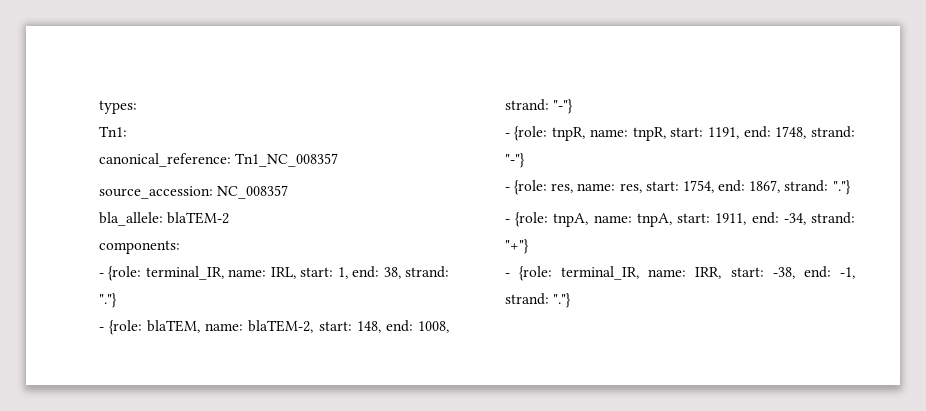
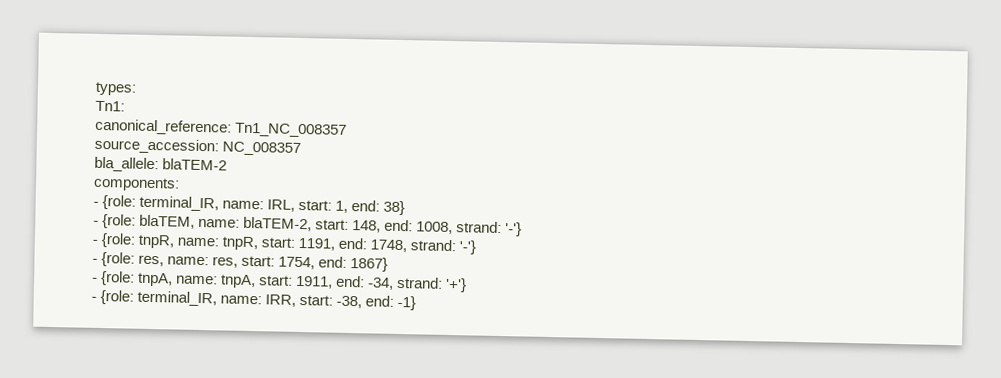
[383,266,449,279] [98,293,117,308] 38, strand: "."} -> [383,200,406,216] 38}
[552,99,573,114] "-"} -> [505,222,523,237] '-'}
[504,153,525,168] "-"} -> [459,240,477,255] '-'}
[749,180,851,195] 1867, strand: "."} -> [350,257,389,272] 1867}
[504,239,529,254] "+"} -> [445,277,468,293] '+'}
[840,267,855,279] [504,293,571,308] -1, strand: "."} -> [397,295,417,311] -1}

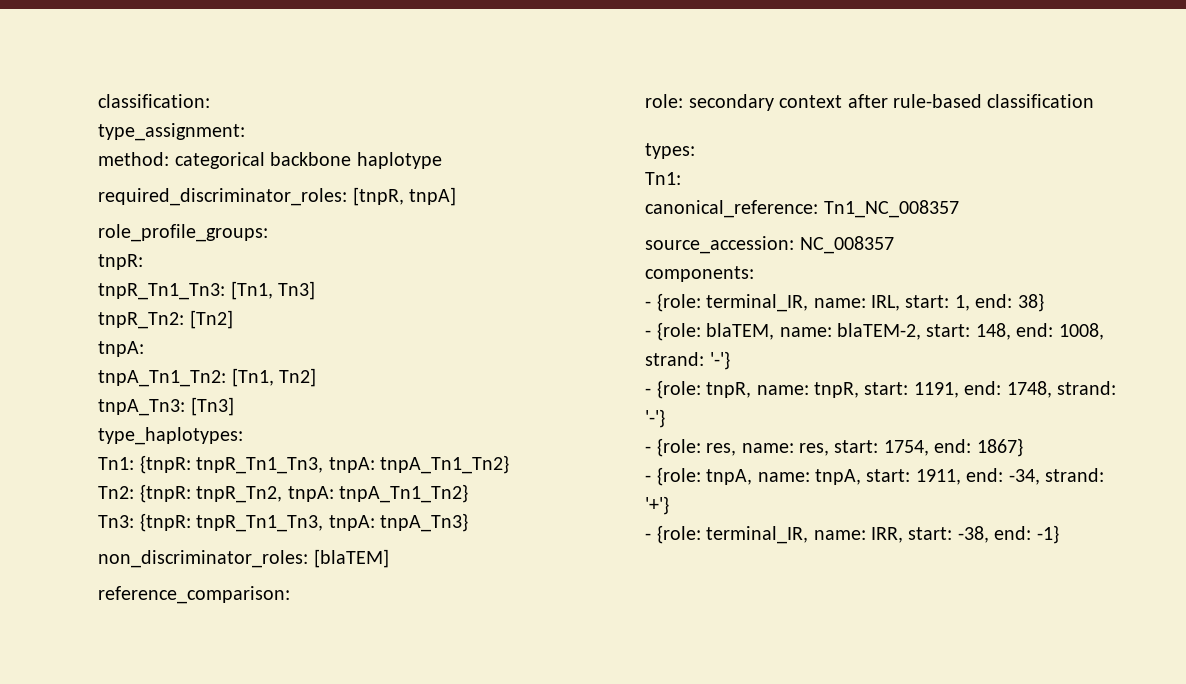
(94, 88) none -> [98,94,211,108] [98,123,246,141] [98,152,442,169] [98,187,457,206] [98,224,269,242] [98,254,144,270] [98,281,316,300] [98,310,233,329] [98,341,145,357] [98,368,317,387] [98,397,234,416] [98,427,244,445] [98,455,509,474] [98,484,468,503] [98,513,468,532] [98,549,389,568] [98,586,291,604] [645,94,1095,111] classification: // type_assignment: // method: categorical backbone haplotype // required_discriminator_roles: [tnpR, tnpA] // role_profile_groups: // tnpR: // tnpR_Tn1_Tn3: [Tn1, Tn3] // tnpR_Tn2: [Tn2] // tnpA: // tnpA_Tn1_Tn2: [Tn1, Tn2] // tnpA_Tn3: [Tn3] // type_haplotypes: // Tn1: {tnpR: tnpR_Tn1_Tn3, tnpA: tnpA_Tn1_Tn2} // Tn2: {tnpR: tnpR_Tn2, tnpA: tnpA_Tn1_Tn2} // Tn3: {tnpR: tnpR_Tn1_Tn3, tnpA: tnpA_Tn3} // non_discriminator_roles: [blaTEM] // reference_comparison: // role: secondary context after rule-based classification //
[93,156,227,173] // bla_allele: blaTEM-2 -> (894, 245) none

